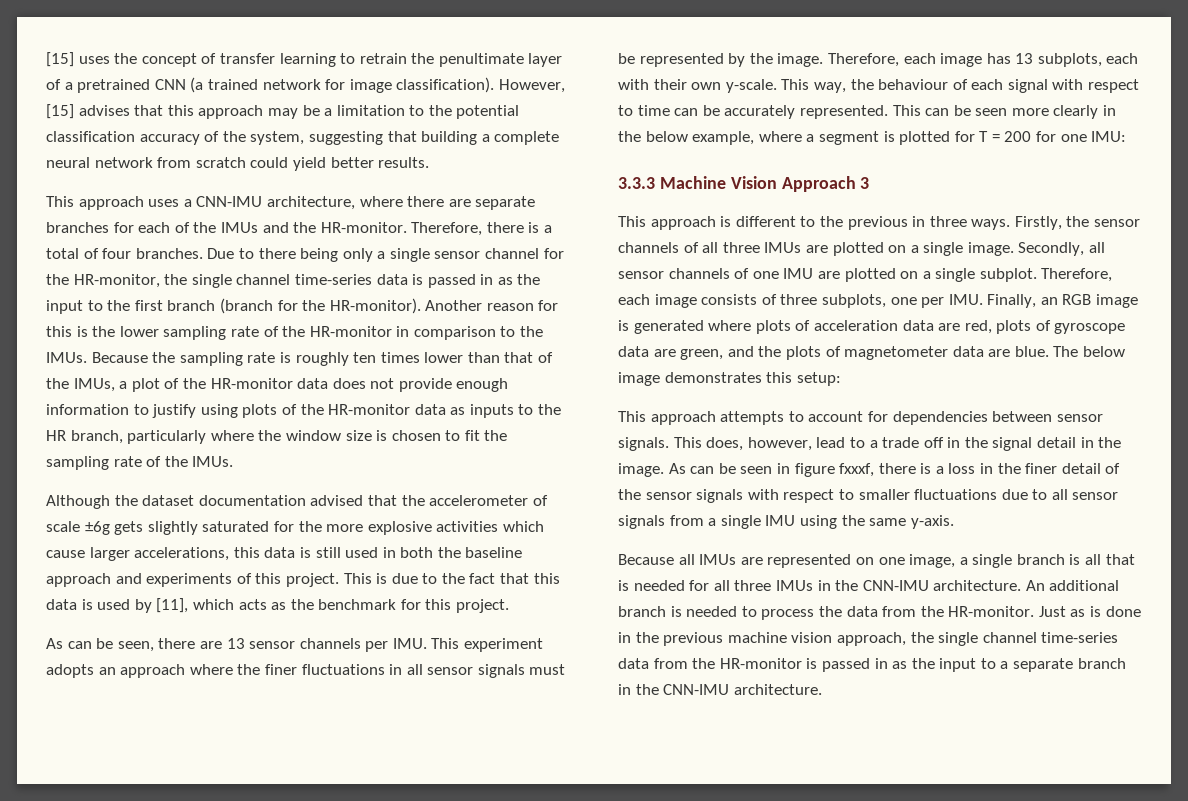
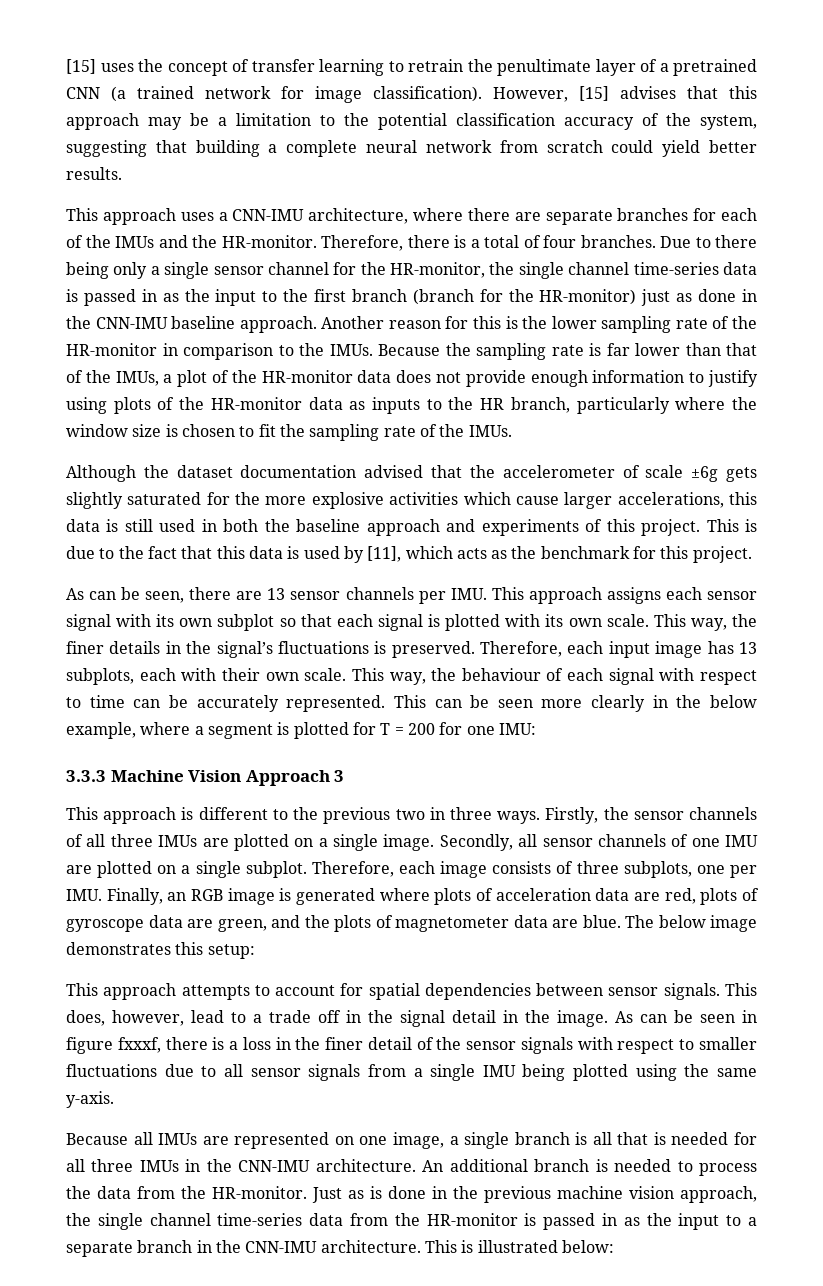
[329,298,421,314] HR-monitor). -> [539,289,757,306] [66,316,317,333] HR-monitor) just as done in the CNN-IMU baseline approach.
[295,352,420,366] roughly ten times -> [606,343,630,356] far
[464,638,544,652] [46,664,566,678] [618,53,936,67] experiment adopts an approach where the finer fluctuations in all sensor signals must be represented by the image. Therefore, each -> [528,587,758,604] [66,614,758,631] [66,641,650,658] approach assigns each sensor signal with its own subplot so that each signal is plotted with its own scale. This way, the finer details in the signal’s fluctuations is preserved. Therefore, each input
[725,79,777,93] y-scale. -> [304,668,347,681] scale.
(908, 223) none -> [395,809,425,820] two
(888, 416) none -> [368,983,420,1000] spatial
(796, 520) none -> [522,1064,629,1081] being plotted
(822, 689) none -> [424,1240,614,1253] This is illustrated below:

